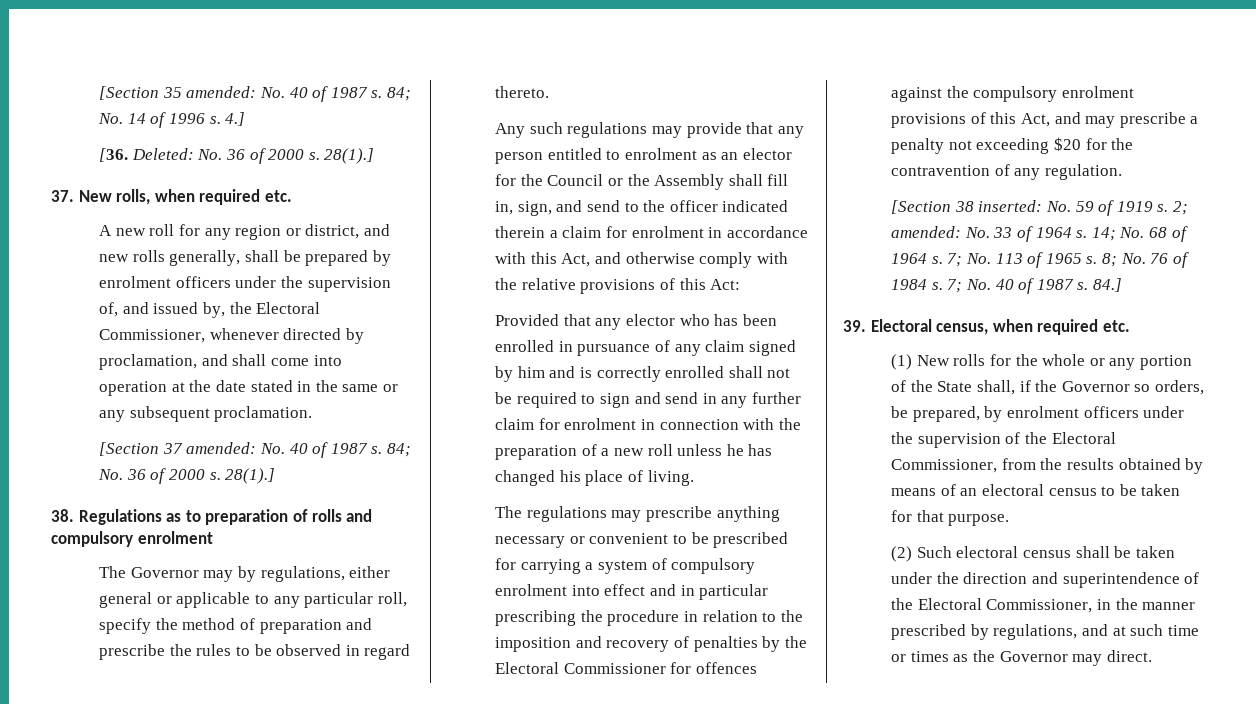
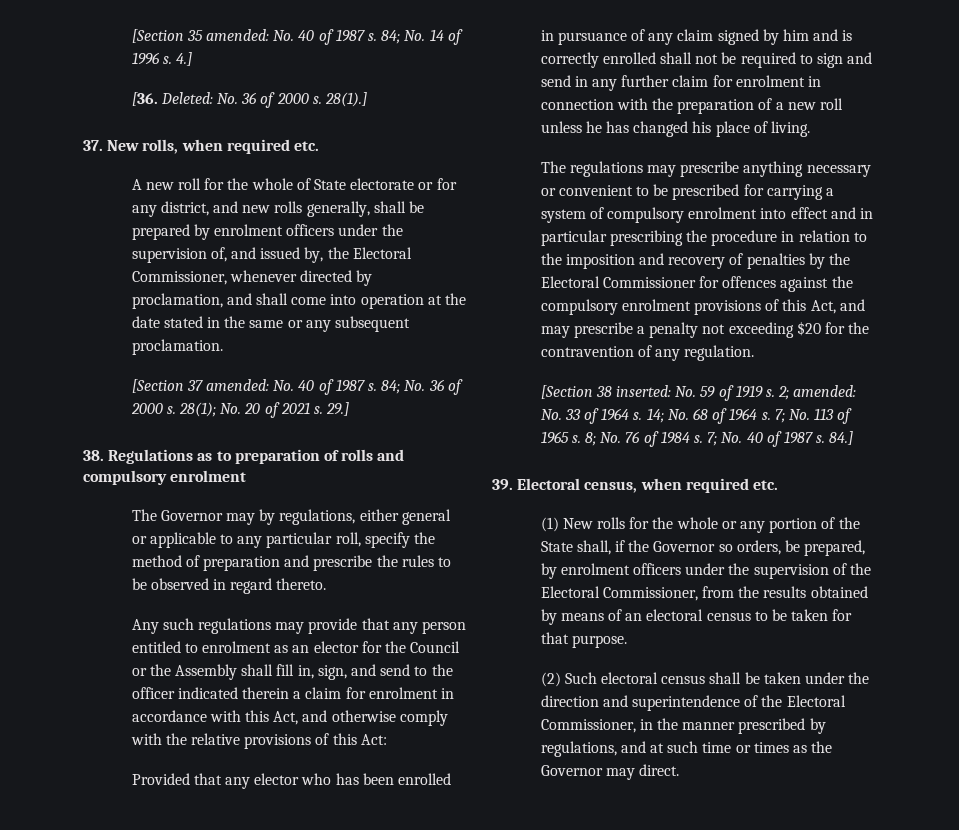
[204,225,301,240] any region or -> [227,178,457,190] [131,205,157,217] the whole of State electorate or for any
[225,468,276,484] 28(1).] -> [179,402,350,418] 28(1); No. 20 of 2021 s. 29.]

